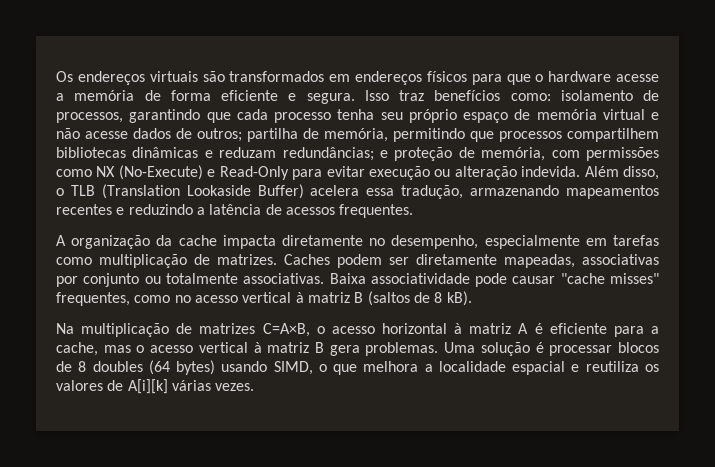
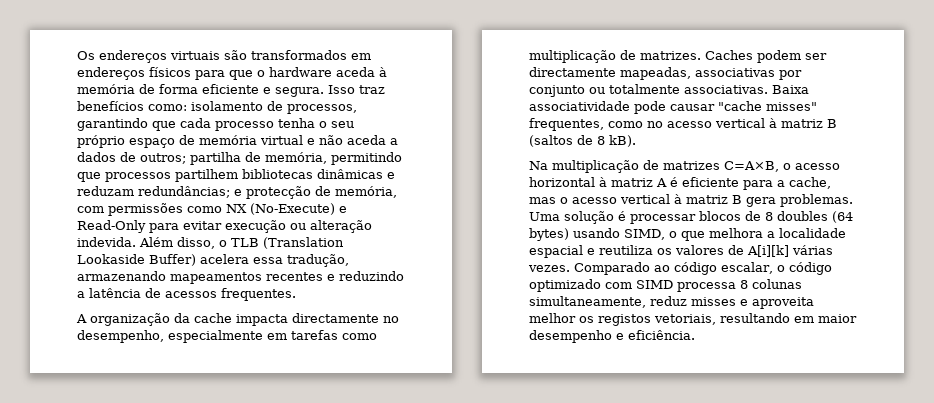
[615,74,659,82] [56,93,64,101] acesse a -> [336,67,387,77] aceda à
(375, 114) none -> [319,121,327,128] o
[85,131,128,139] acesse -> [347,135,398,145] aceda a
[567,128,659,142] compartilhem -> [175,169,238,182] partilhem
[394,147,453,161] proteção -> [246,186,311,199] protecção
[282,235,364,246] diretamente -> [292,313,379,323] directamente
[416,254,497,265] diretamente -> [529,67,616,77] directamente
(255, 387) none -> [574,262,832,275] [529,279,802,292] [529,296,814,309] [529,313,857,326] [529,330,695,343] Comparado ao código escalar, o código optimizado com SIMD processa 8 colunas simultaneamente, reduz misses e aproveita melhor os registos vetoriais, resultando em maior desempenho e eficiência.

